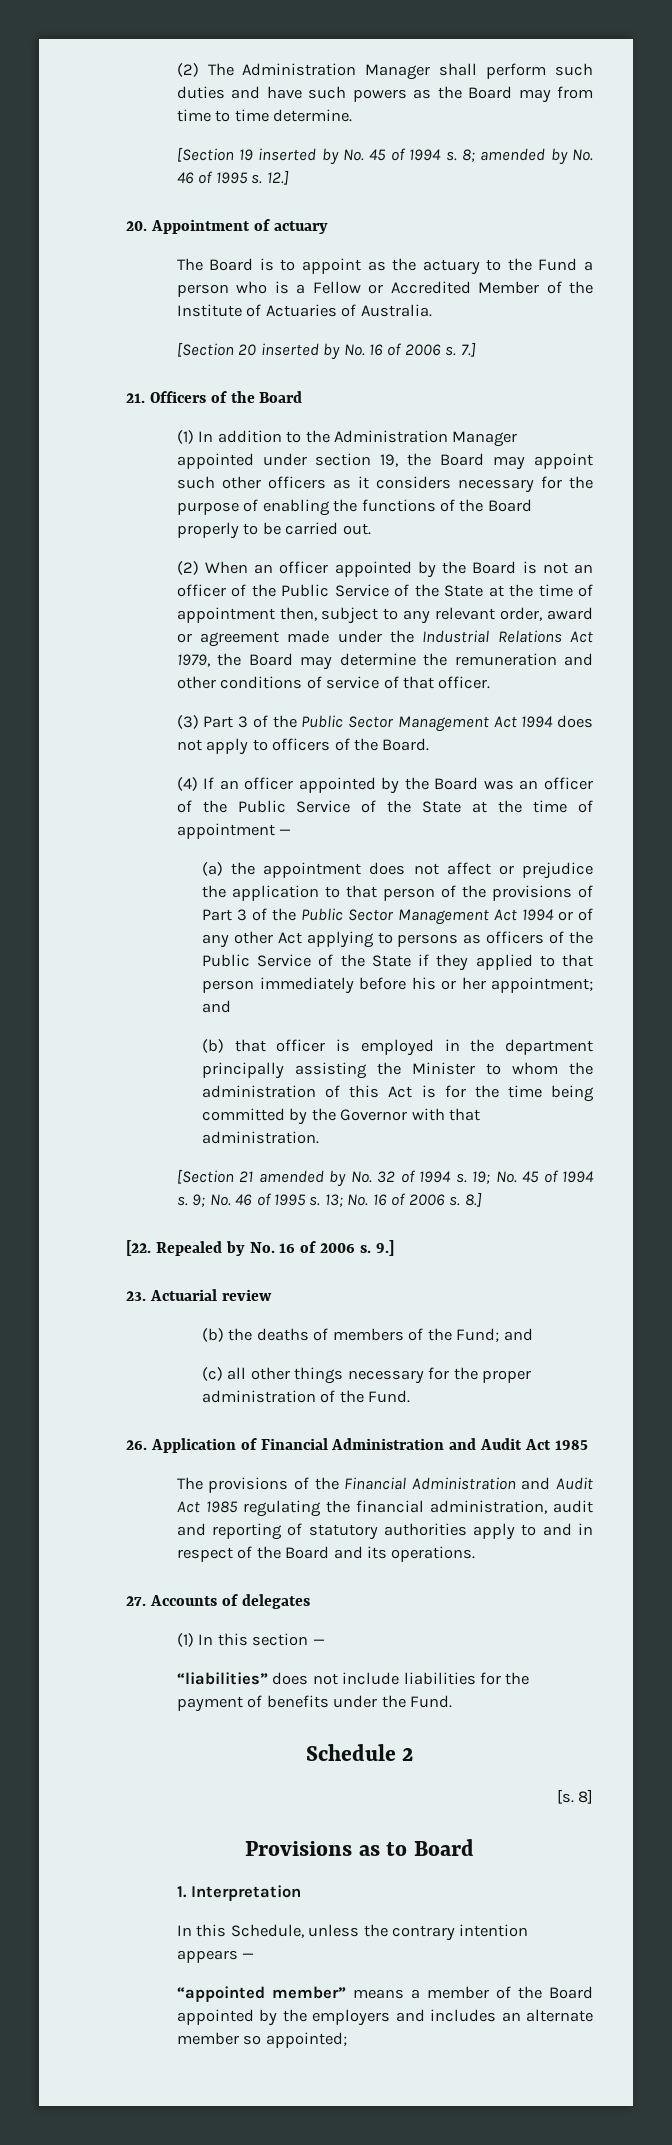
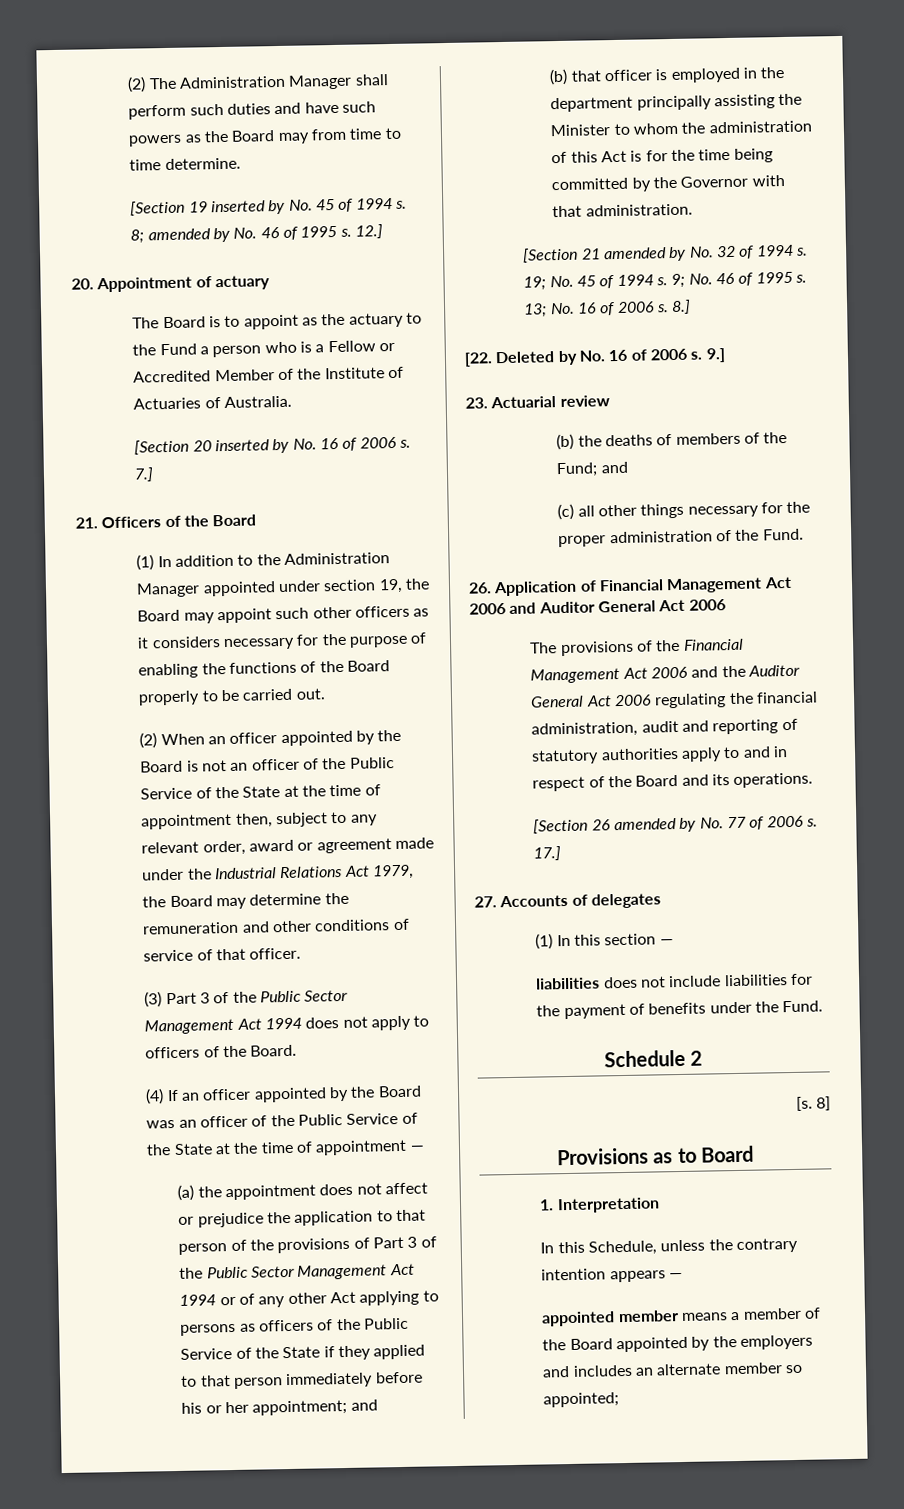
[155,1241,222,1256] Repealed -> [495,351,556,364] Deleted
[331,1438,588,1450] Administration and Audit Act 1985 -> [666,576,792,594] [469,599,726,615] Management Act 2006 and Auditor General Act 2006
[411,1477,593,1490] [176,1501,238,1513] Administration and Audit Act 1985 -> [530,664,800,684] [530,694,652,708] Management Act 2006 and the Auditor General Act 2006
(476, 1554) none -> [533,815,818,834] [533,846,562,861] // [Section 26 amended by No. 77 of 2006 s. 17.]
[176,1672,268,1685] “liabilities” -> [536,977,601,990] liabilities
[176,1986,346,2002] “appointed member” -> [541,1310,679,1327] appointed member

